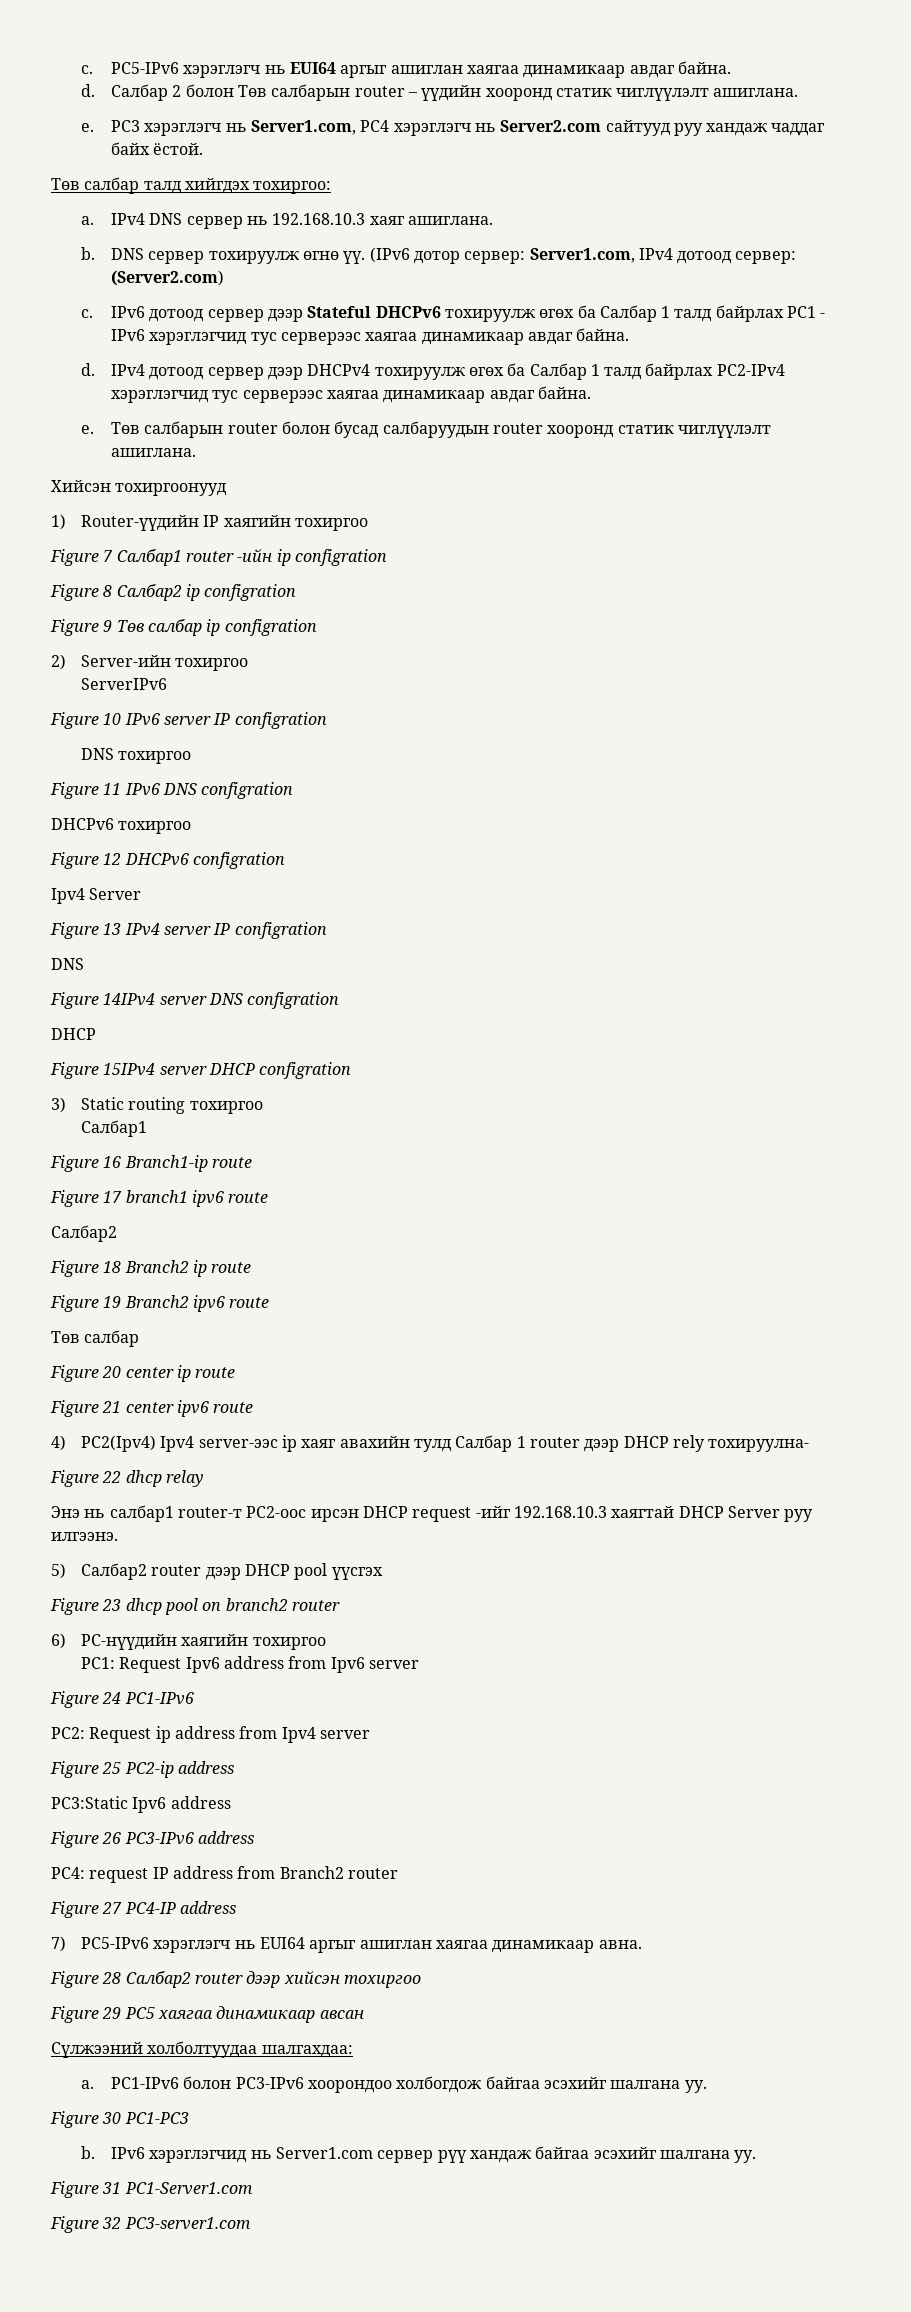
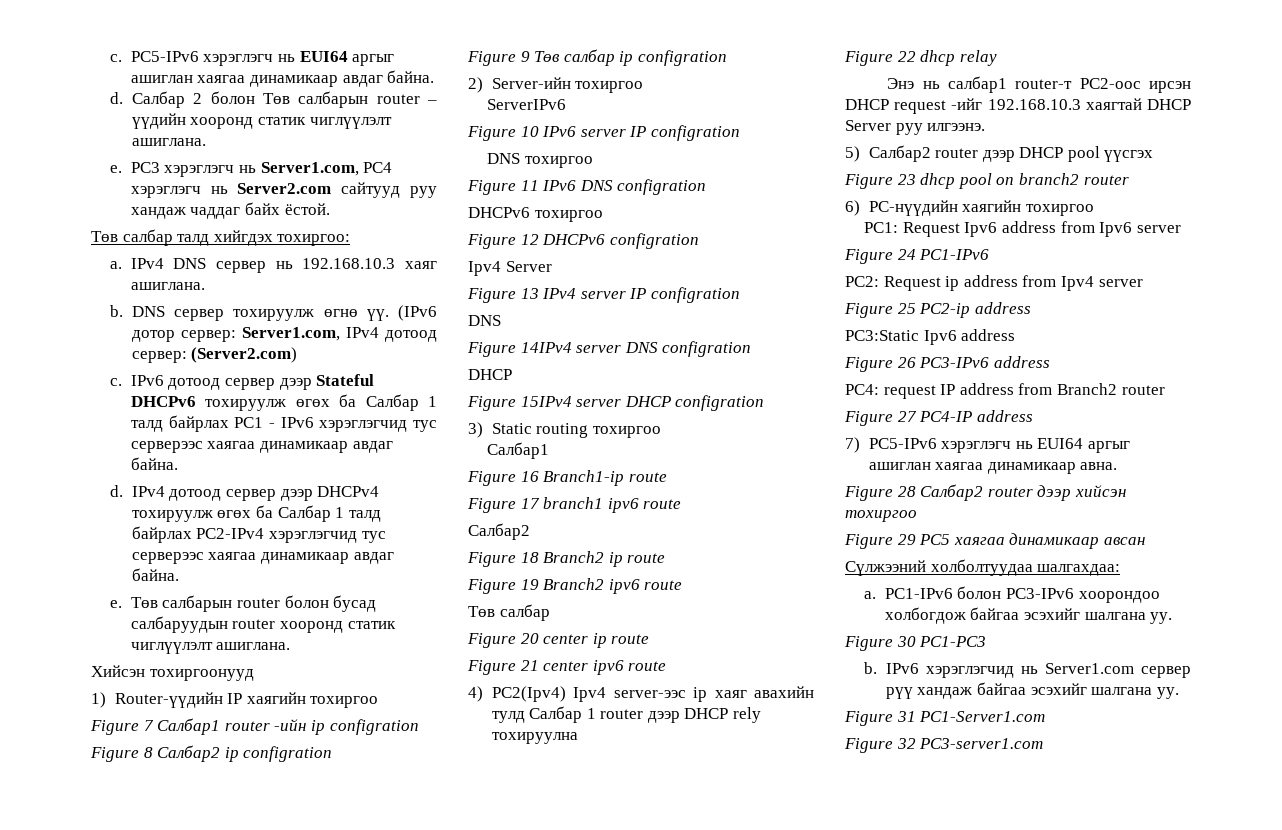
[708,1439,810,1452] тохируулна- -> [491,732,578,744] тохируулна

